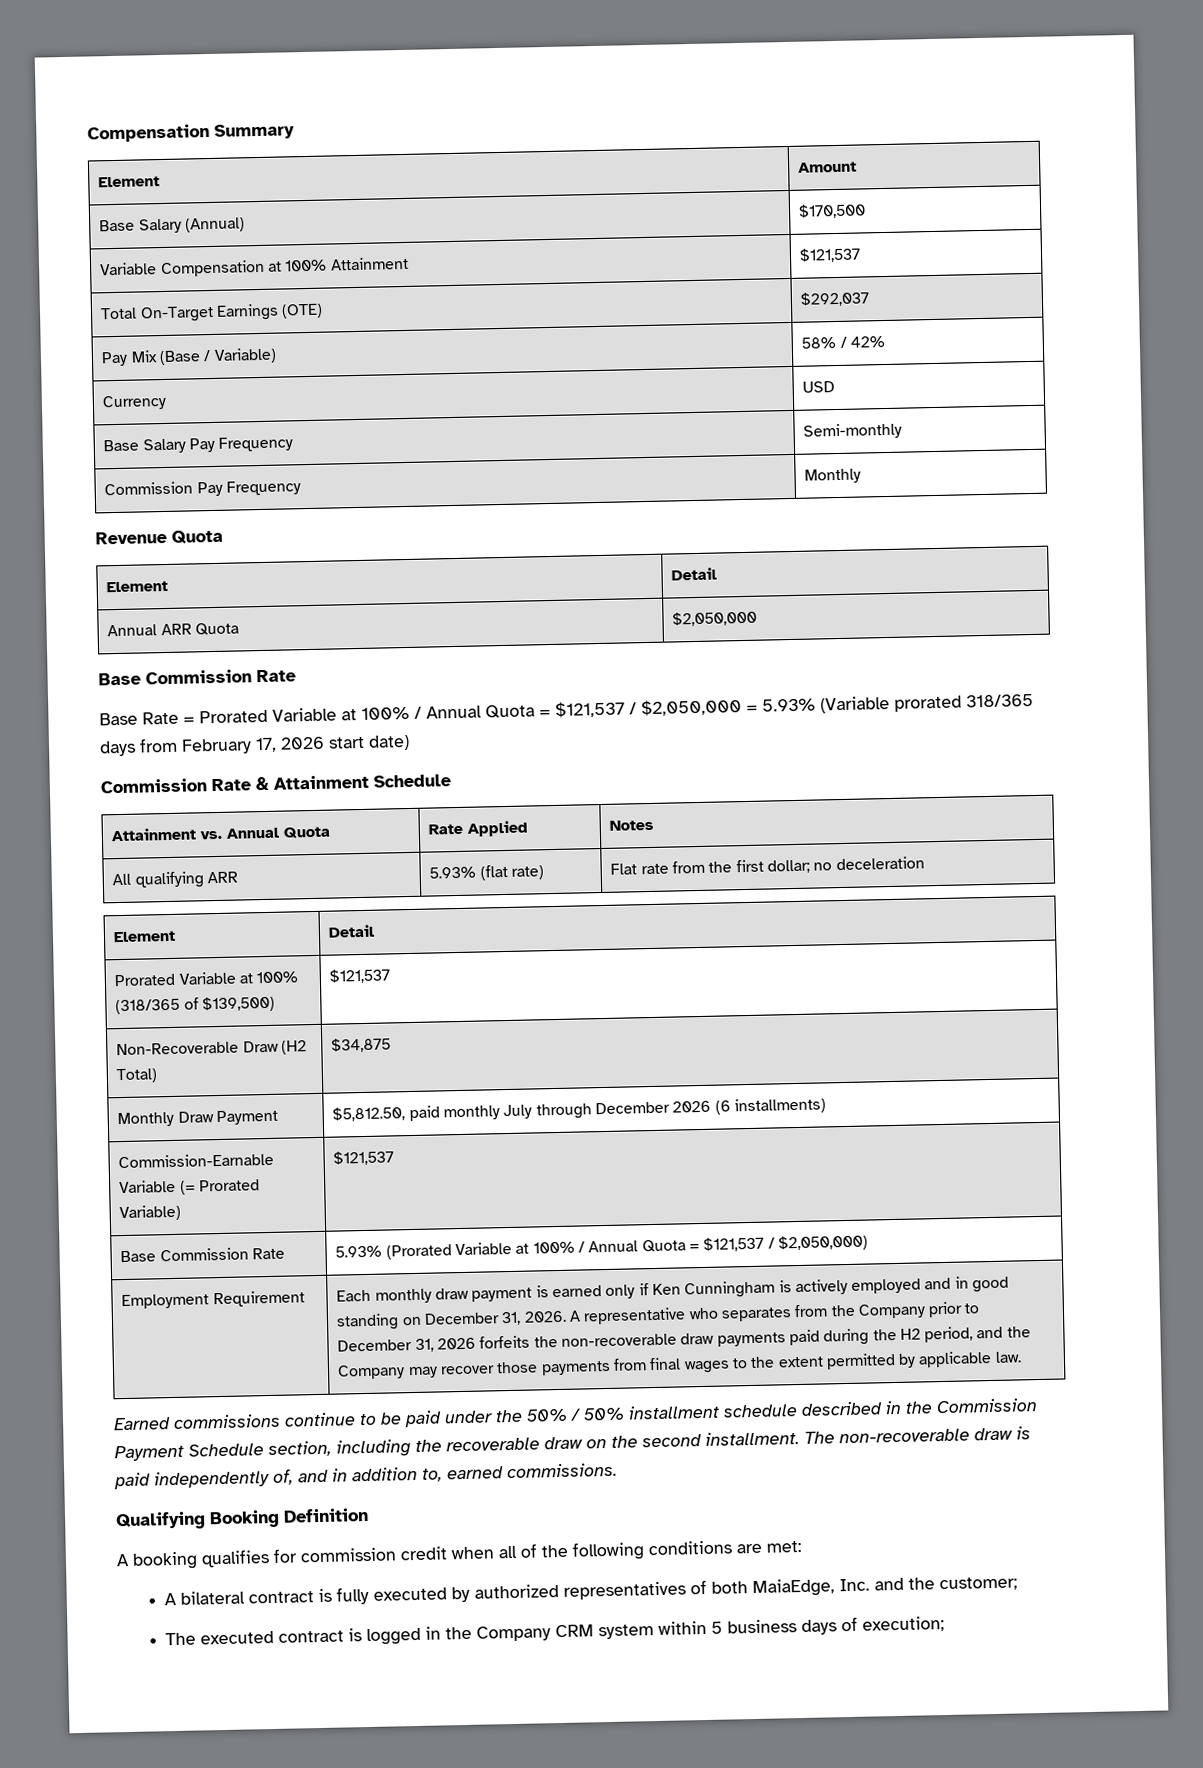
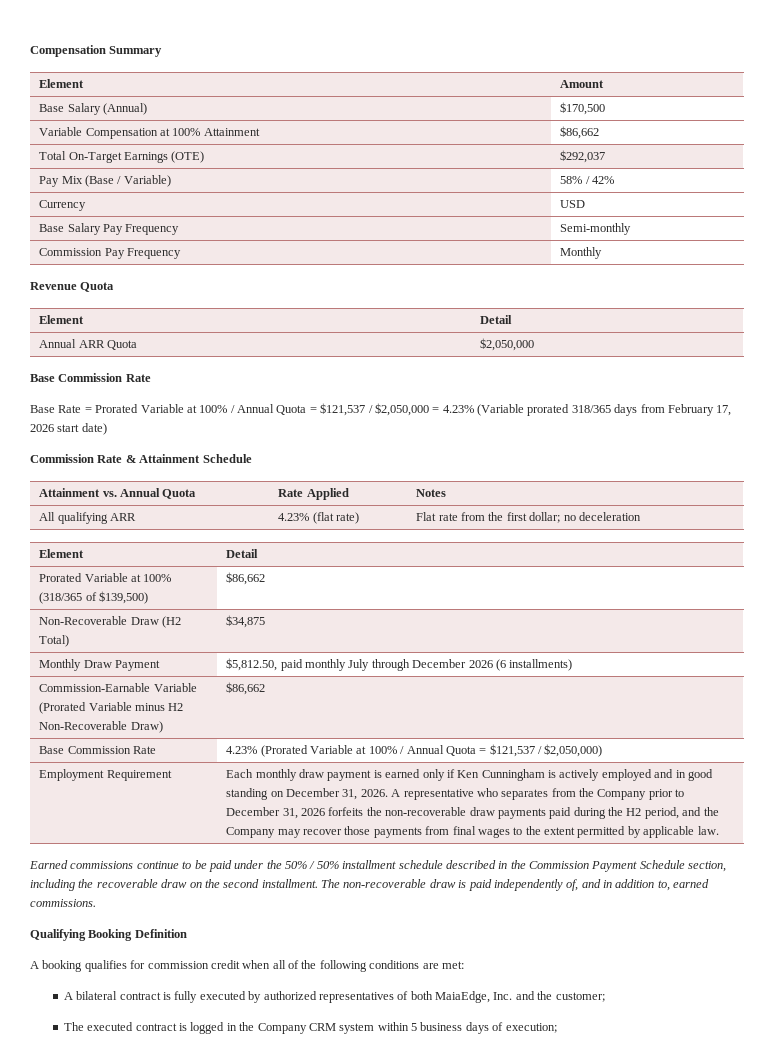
[799,247,862,263] $121,537 -> [560,126,600,139] $86,662
[762,698,816,712] 5.93% -> [442,405,474,413] 4.23%
[429,866,477,879] 5.93% -> [278,513,310,521] 4.23%
[329,968,391,984] $121,537 -> [226,572,266,585] $86,662
[179,1179,260,1195] [119,1204,182,1222] [333,1150,395,1166] (= Prorated Variable) | $121,537 -> [39,702,184,714] [39,721,163,733] [226,682,266,695] (Prorated Variable minus H2 Non-Recoverable Draw) | $86,662
[335,1245,383,1258] 5.93% -> [226,746,258,754] 4.23%

